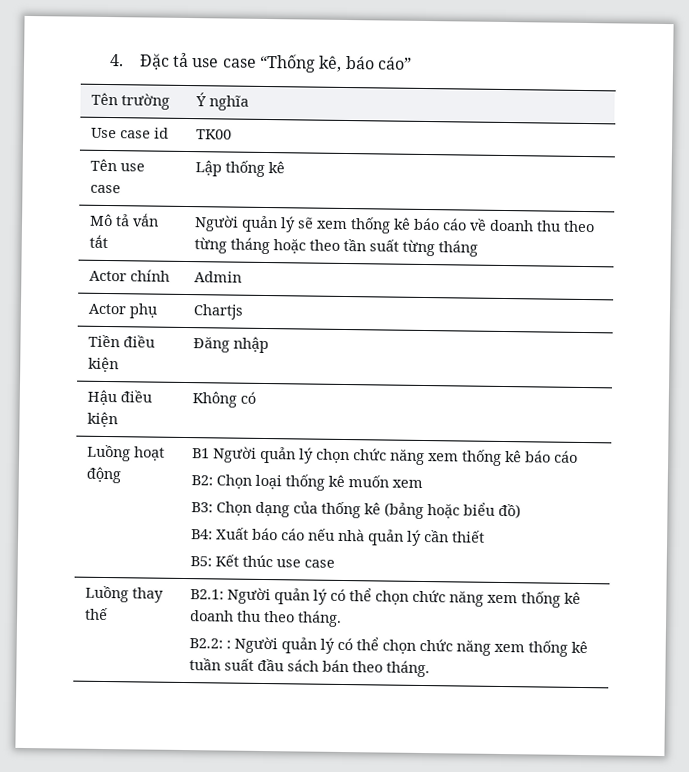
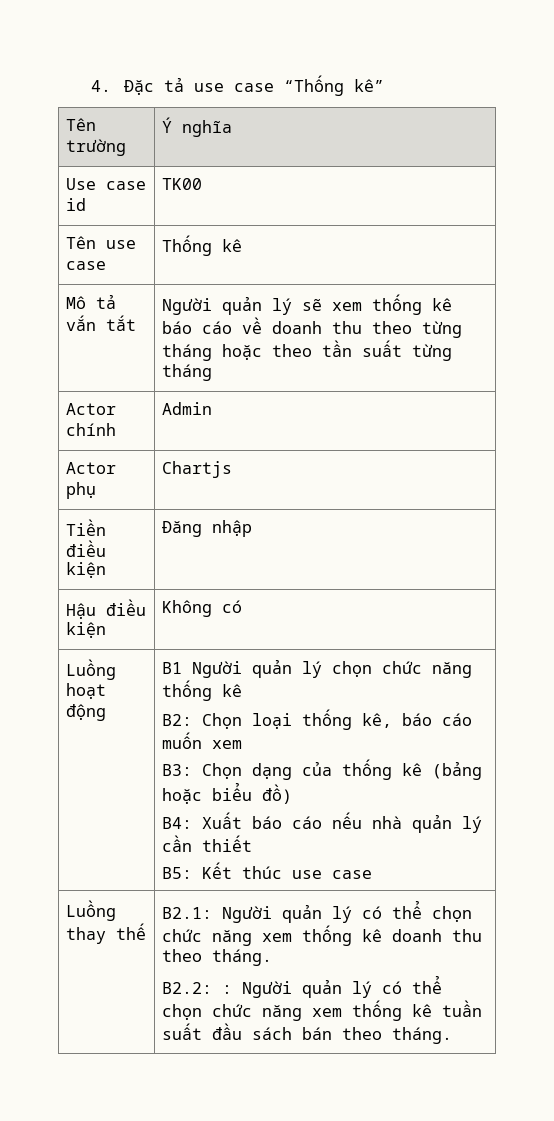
[318,55,412,72] kê, báo cáo” -> [353,79,384,92] kê”
[194,160,265,177] Lập thống -> [161,235,212,256] Thống
[427,449,578,466] xem thống kê báo cáo -> [161,680,242,701] thống kê
[327,474,345,488] kê -> [361,713,472,728] kê, báo cáo

